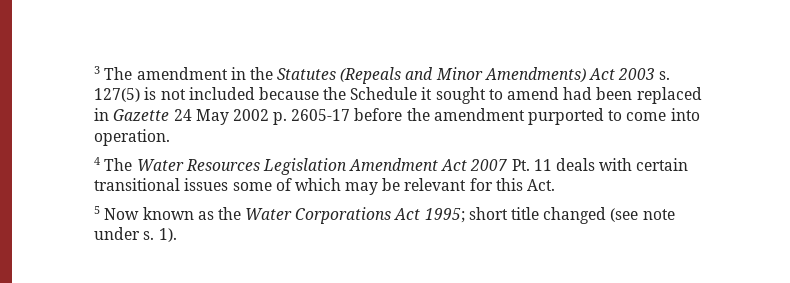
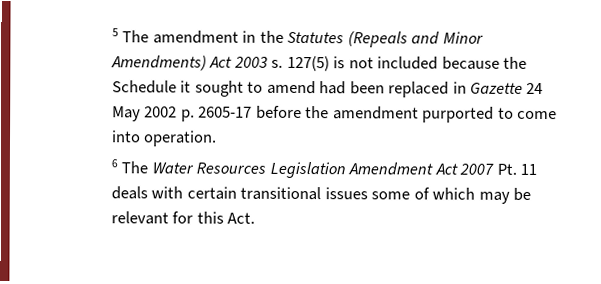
[94,66,101,74] 3 -> [111,28,119,37] 5
[94,157,101,165] 4 -> [110,159,118,168] 6
[94,206,675,224] [94,227,177,242] // 5 Now known as the Water Corporations Act 1995; short title changed (see note under s. 1). -> (256, 218) none

